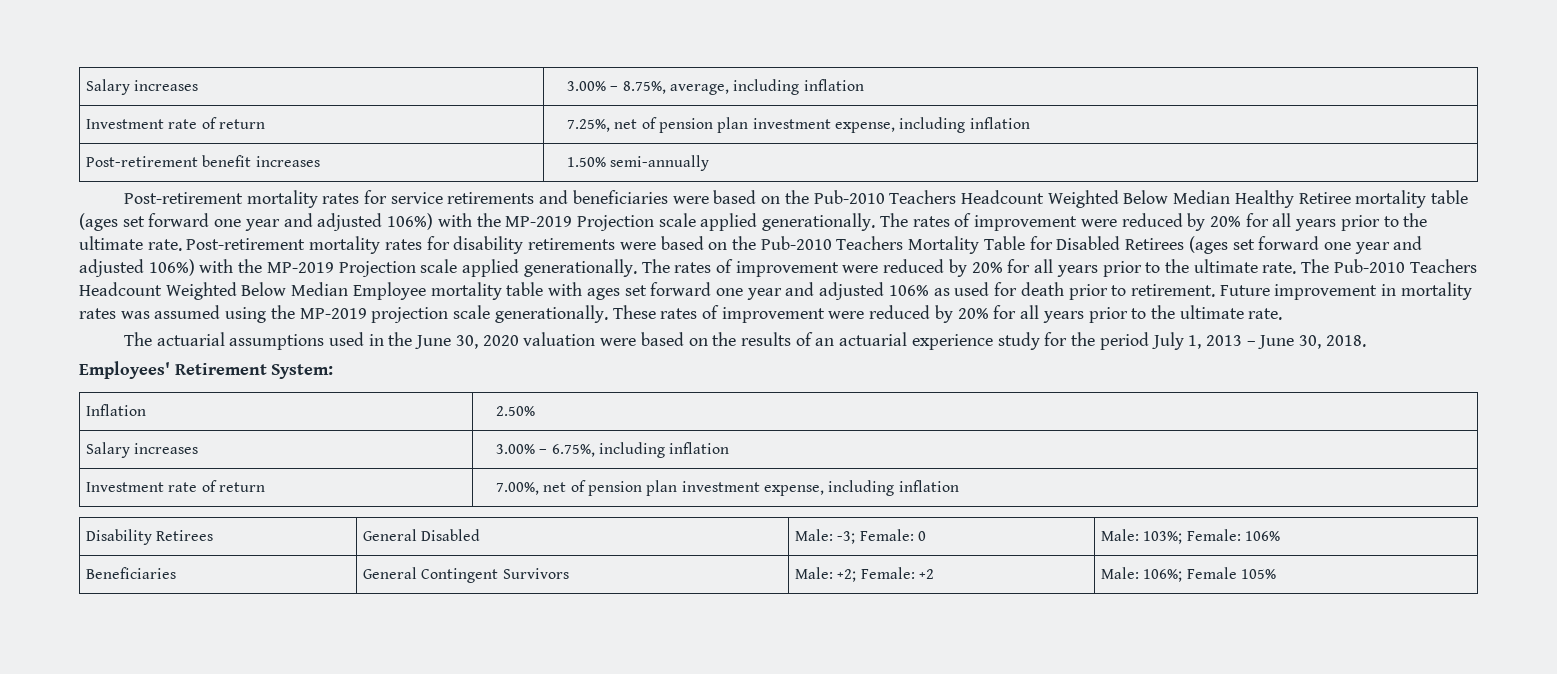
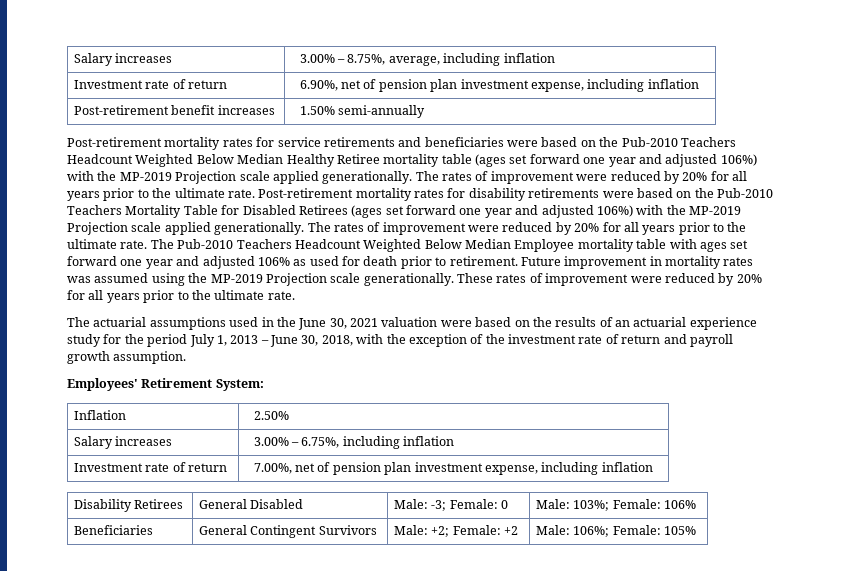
[567,119,611,132] 7.25%, -> [299,80,338,91] 6.90%,
[371,307,449,323] projection -> [265,273,327,286] Projection
[482,335,519,346] 2020 -> [350,318,378,327] 2021
[1325,335,1366,347] 2018. -> [321,334,733,347] [67,351,187,364] 2018, with the exception of the investment rate of return and payroll growth assumption.
[1186,567,1237,579] Female -> [612,525,661,535] Female:

